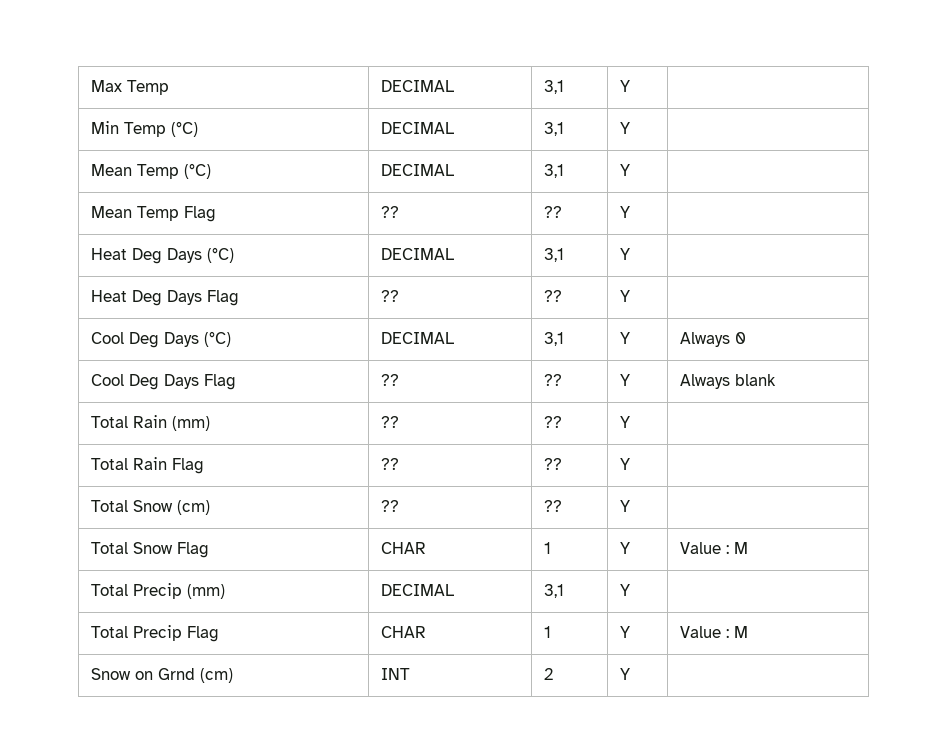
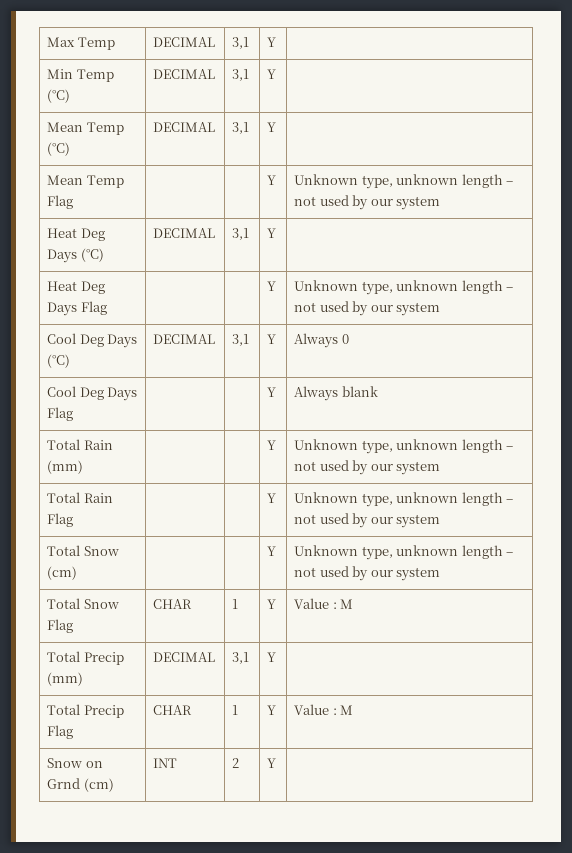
[380,206,399,218] [543,206,562,218] [619,206,630,218] ?? | ?? | Y | -> [267,175,277,185] [294,174,514,189] [294,195,441,210] | | Y | Unknown type, unknown length – not used by our system
[380,290,399,302] [543,290,562,302] [619,290,630,302] ?? | ?? | Y | -> [267,281,277,291] [294,280,514,295] [294,301,441,316] | | Y | Unknown type, unknown length – not used by our system
[380,374,399,386] [543,374,562,386] ?? | ?? -> (74, 414) |
[380,416,399,428] [543,416,562,428] [619,416,630,428] ?? | ?? | Y | -> [267,440,277,450] [294,439,514,454] [294,460,441,475] | | Y | Unknown type, unknown length – not used by our system
[380,458,399,470] [543,458,562,470] [619,458,630,470] ?? | ?? | Y | -> [267,493,277,503] [294,492,514,507] [294,513,441,528] | | Y | Unknown type, unknown length – not used by our system
[380,500,399,512] [543,500,562,512] [619,500,630,512] ?? | ?? | Y | -> [267,546,277,556] [294,545,514,560] [294,566,441,581] | | Y | Unknown type, unknown length – not used by our system

